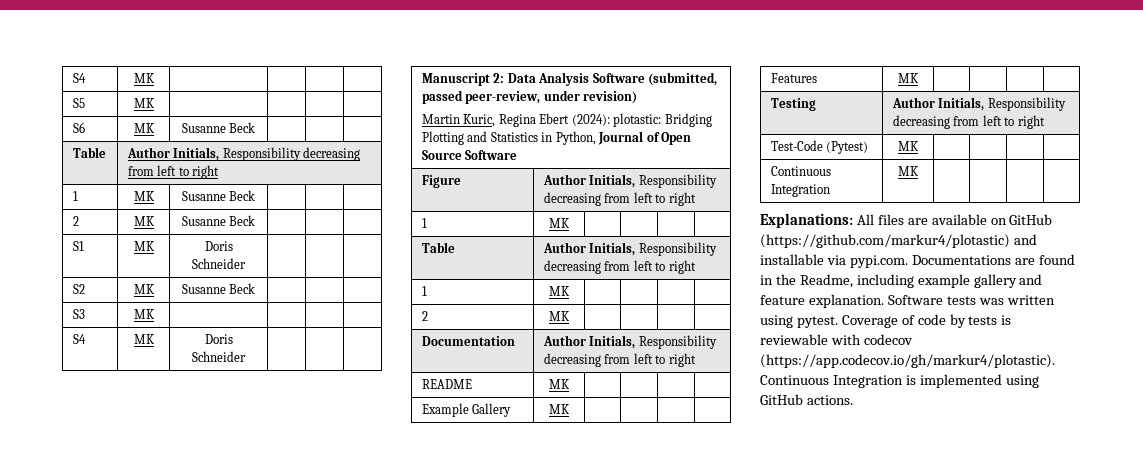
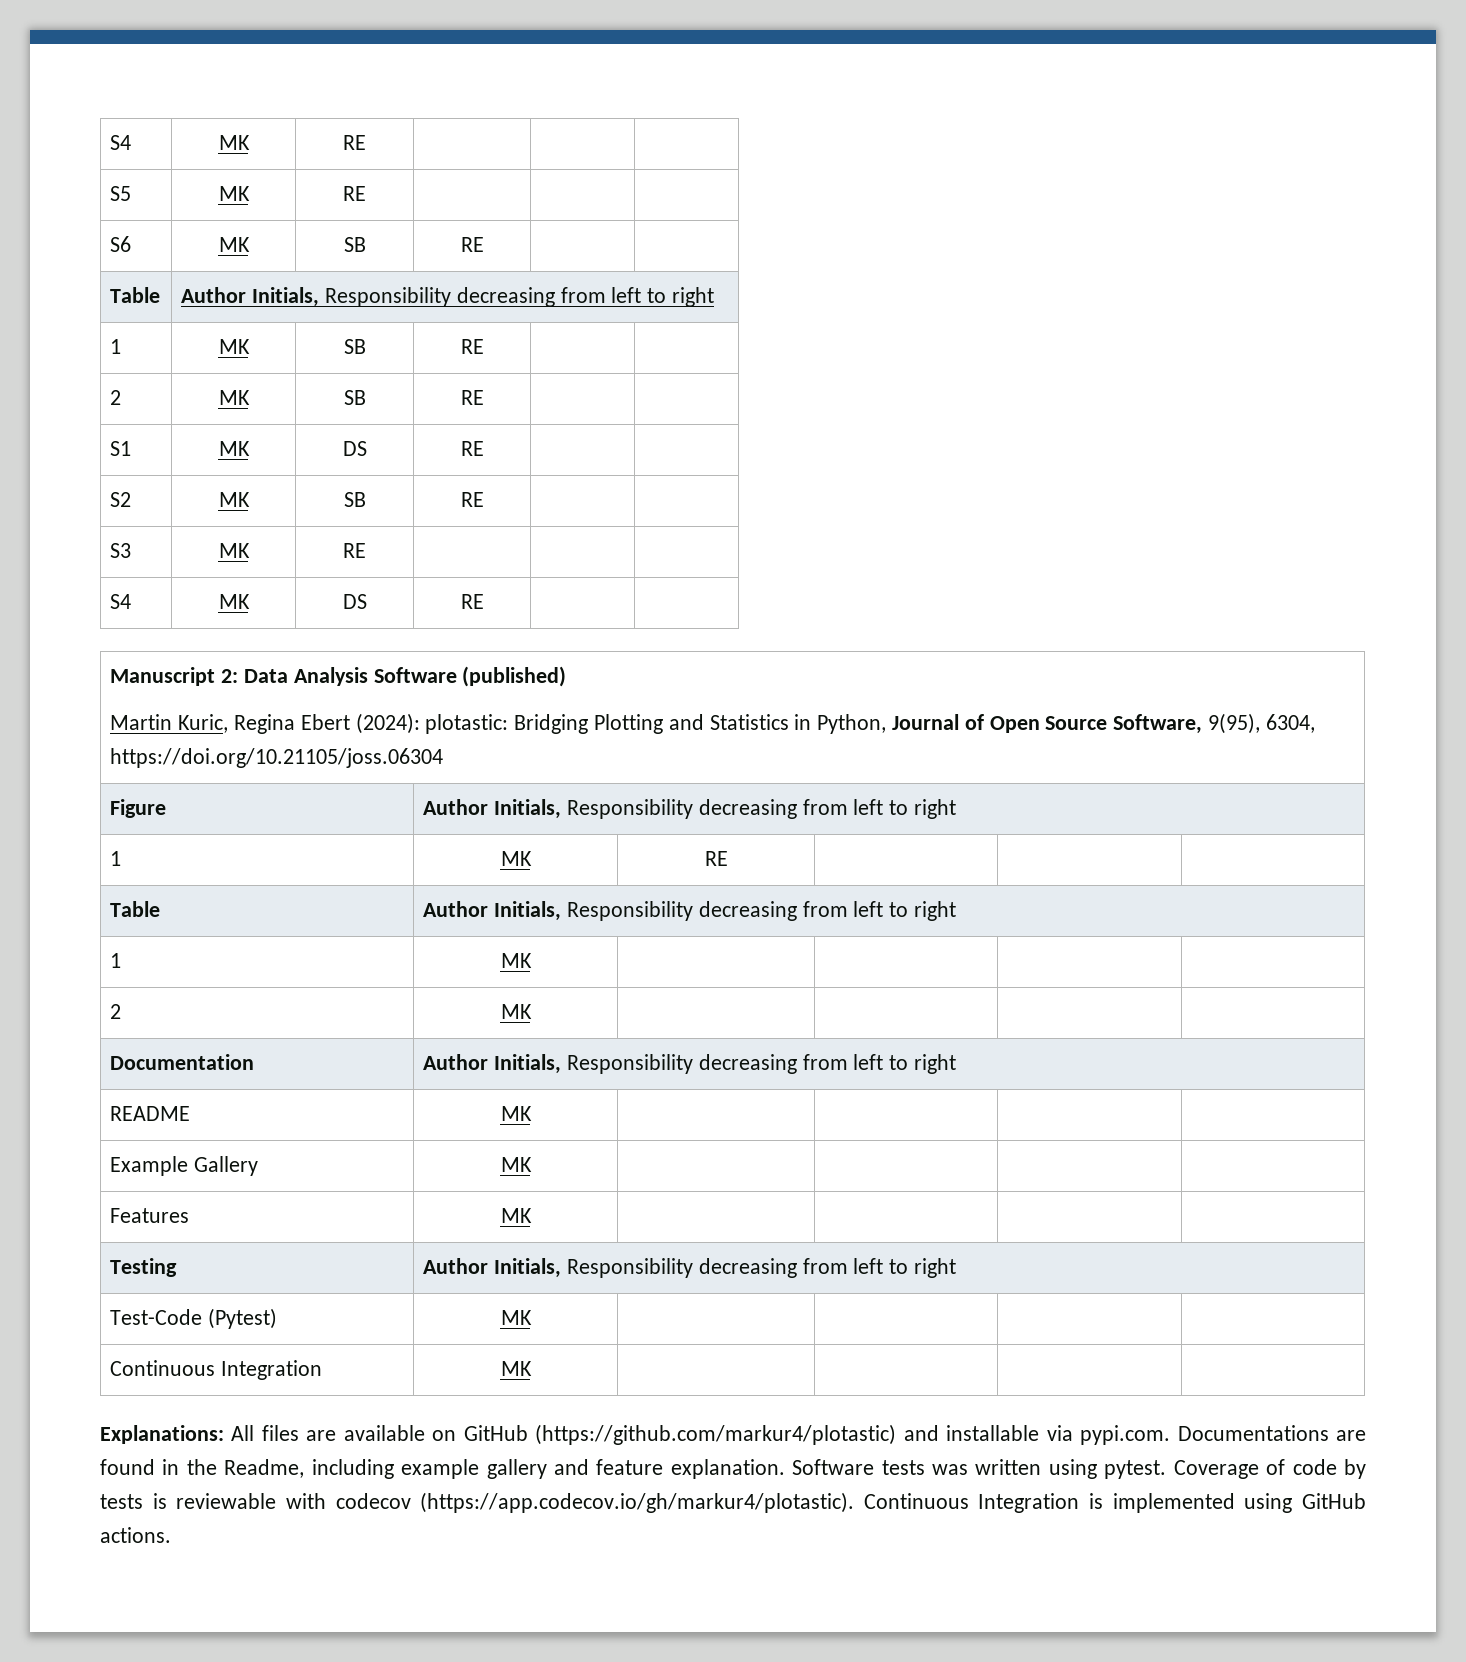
[72,73,86,83] [133,73,155,83] S4 | MK | -> [110,135,132,150] [218,135,250,150] [343,135,366,150] S4 | MK | RE
(155, 103) none -> [343,186,366,201] RE
[181,122,256,133] Susanne Beck | -> [343,237,366,252] [460,237,484,252] SB | RE
[181,190,256,201] [72,216,79,226] [133,216,155,226] [181,215,256,226] Susanne Beck | | | // 2 | MK | Susanne Beck | -> [343,339,366,354] [460,339,484,354] [110,390,122,405] [218,390,250,405] [343,390,366,405] [460,390,484,405] SB | RE | | // 2 | MK | SB | RE
[204,241,233,251] [192,258,246,269] Doris Schneider | -> [342,441,367,456] [460,441,484,456] DS | RE
[181,283,256,294] Susanne Beck | -> [343,492,366,507] [460,492,484,507] SB | RE
[72,334,86,344] [133,334,155,344] [204,334,233,344] [192,351,246,362] | | | // S4 | MK | Doris Schneider | -> [343,543,366,558] [110,594,132,609] [218,594,250,609] [342,594,367,609] [460,594,484,609] RE | | | // S4 | MK | DS | RE
[648,72,718,86] [421,90,638,104] (submitted, passed peer-review, under revision) -> [462,666,567,687] (published)
[465,150,518,160] Software -> [1113,713,1315,734] [110,748,444,768] Software, 9(95), 6304, https://doi.org/10.21105/joss.06304
(570, 223) none -> [704,851,728,866] RE

